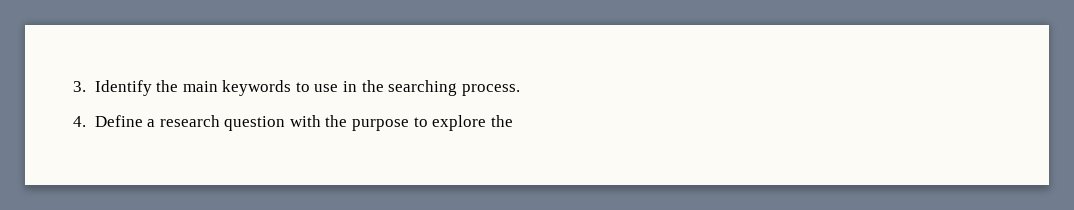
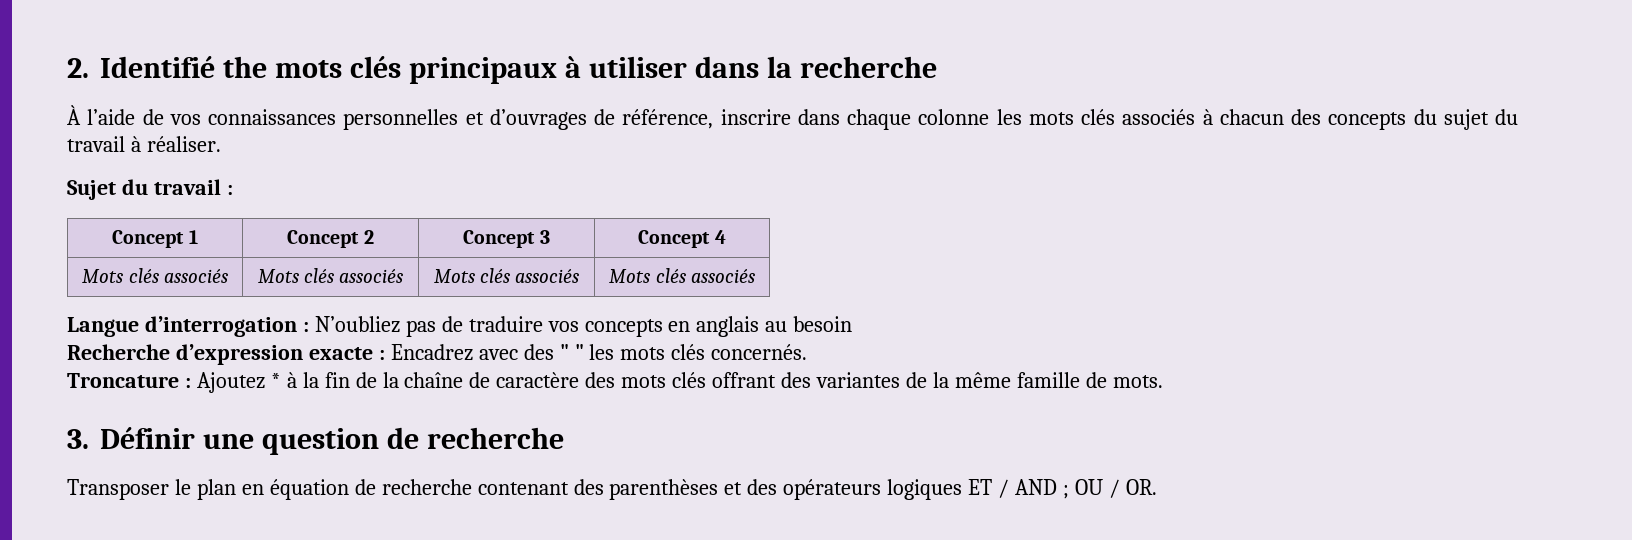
[73,80,520,96] [73,115,513,131] 3. Identify the main keywords to use in the searching process. // 4. Define a research question with the purpose to explore the -> [67,56,937,84] [67,105,1518,130] [67,136,221,152] [67,179,233,200] [112,230,198,248] [287,230,374,248] [463,230,550,248] [638,230,726,248] [82,268,228,283] [257,268,404,283] [433,268,580,283] [609,268,755,283] [67,316,853,337] [67,344,808,365] [67,372,1163,393] [67,427,564,455] [67,479,1157,500] 2. Identifié the mots clés principaux à utiliser dans la recherche // À l’aide de vos connaissances personnelles et d’ouvrages de référence, inscrire dans chaque colonne les mots clés associés à chacun des concepts du sujet du travail à réaliser. // Sujet du travail : // Concept 1 | Concept 2 | Concept 3 | Concept 4 // Mots clés associés | Mots clés associés | Mots clés associés | Mots clés associés // Langue d’interrogation : N’oubliez pas de traduire vos concepts en anglais au besoin // Recherche d’expression exacte : Encadrez avec des " " les mots clés concernés. // Troncature : Ajoutez * à la fin de la chaîne de caractère des mots clés offrant des variantes de la même famille de mots. // 3. Définir une question de recherche // Transposer le plan en équation de recherche contenant des parenthèses et des opérateurs logiques ET / AND ; OU / OR.

